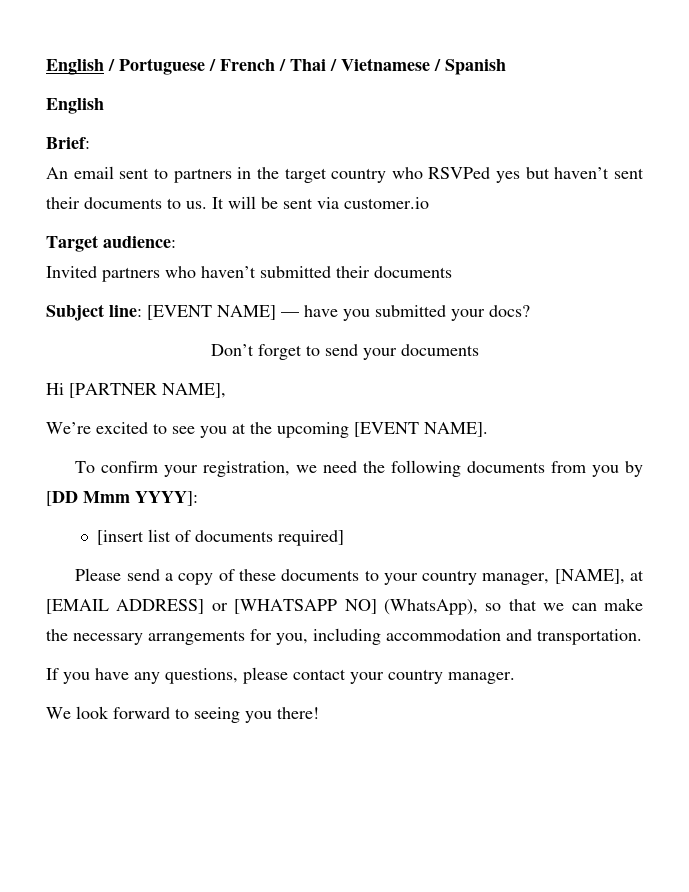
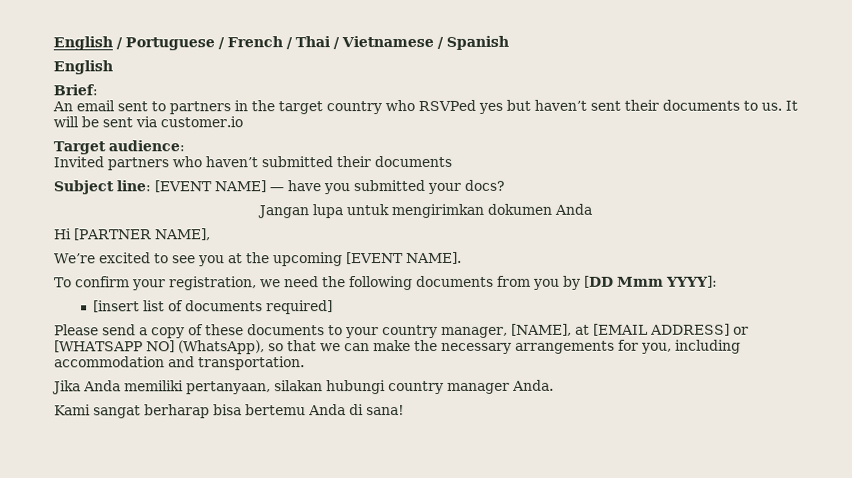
[210,344,479,360] Don’t forget to send your documents -> [257,203,592,219] Jangan lupa untuk mengirimkan dokumen Anda
[46,667,515,684] [46,706,319,723] If you have any questions, please contact your country manager. // We look forward to seeing you there! -> [52,379,554,395] [54,404,405,419] Jika Anda memiliki pertanyaan, silakan hubungi country manager Anda. // Kami sangat berharap bisa bertemu Anda di sana!

